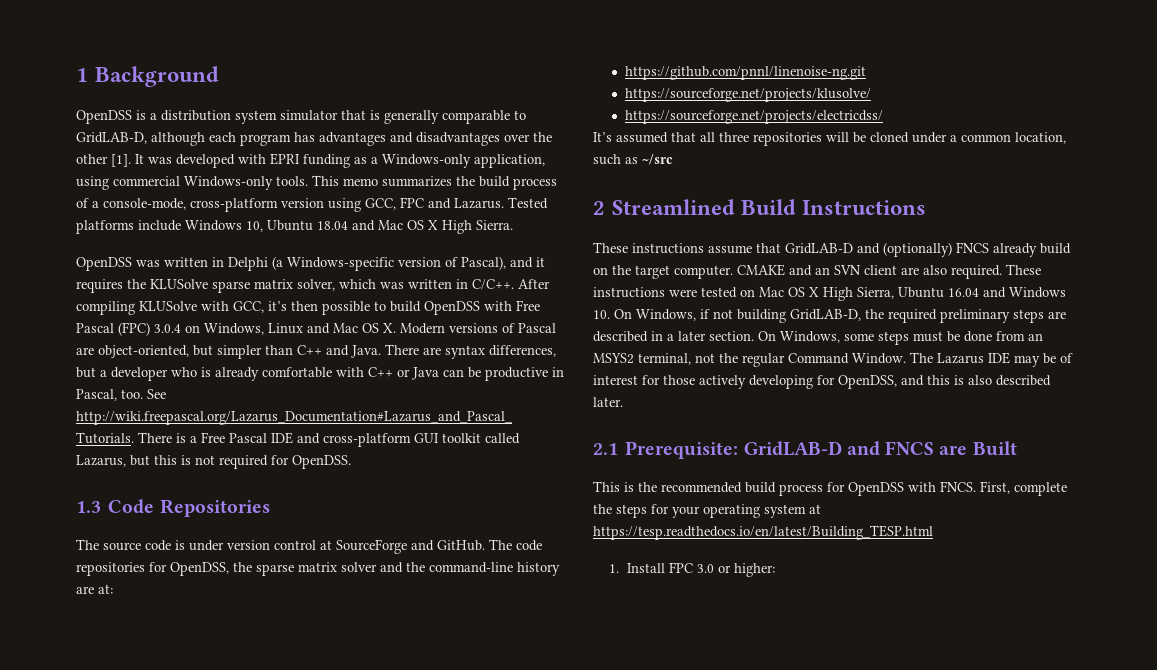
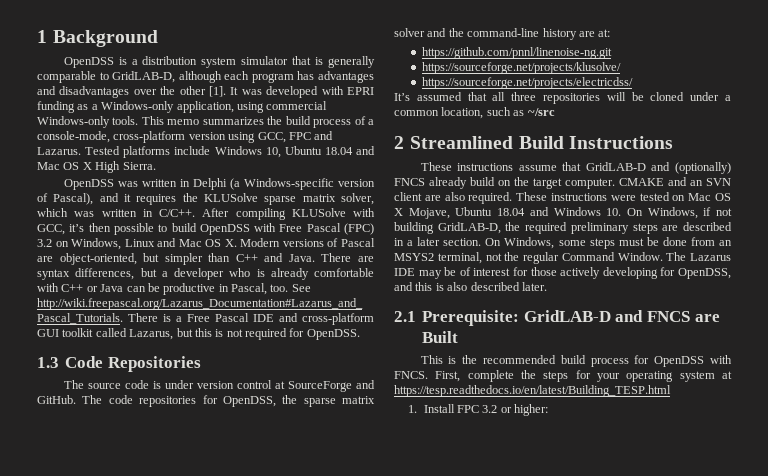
[154,324,181,333] 3.0.4 -> [37,239,52,247] 3.2
[823,287,979,301] High Sierra, Ubuntu 16.04 -> [408,207,526,219] Mojave, Ubuntu 18.04
[696,564,714,573] 3.0 -> [482,405,498,413] 3.2

